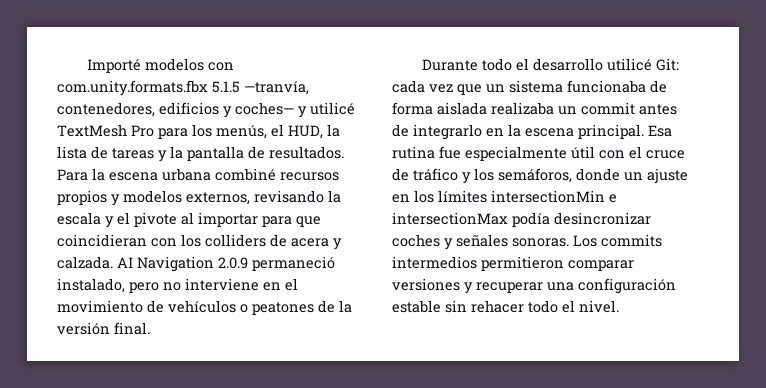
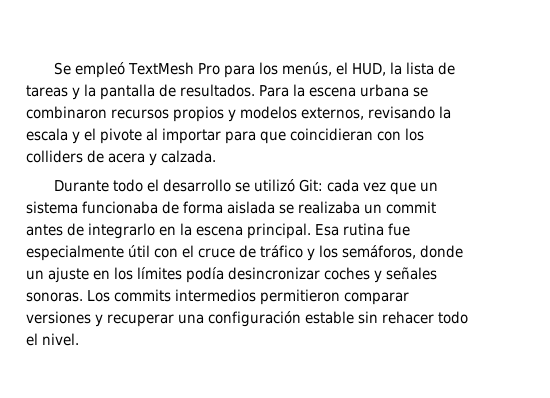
[87,58,235,73] [57,80,309,96] [57,102,355,118] Importé modelos con com.unity.formats.fbx 5.1.5 —tranvía, contenedores, edificios y coches— y utilicé -> [53,62,125,78] Se empleó
[215,168,276,181] combiné -> [413,87,428,97] [26,106,107,119] se combinaron
[117,256,335,272] [57,278,298,293] [57,300,352,315] [57,322,150,335] AI Navigation 2.0.9 permaneció instalado, pero no interviene en el movimiento de vehículos o peatones de la versión final. -> (216, 156) none
[607,58,653,71] utilicé -> [234,179,295,192] se utilizó
(487, 108) none -> [279,204,294,214] se
[491,190,617,203] [392,212,508,225] intersectionMin e intersectionMax -> (182, 273) none

